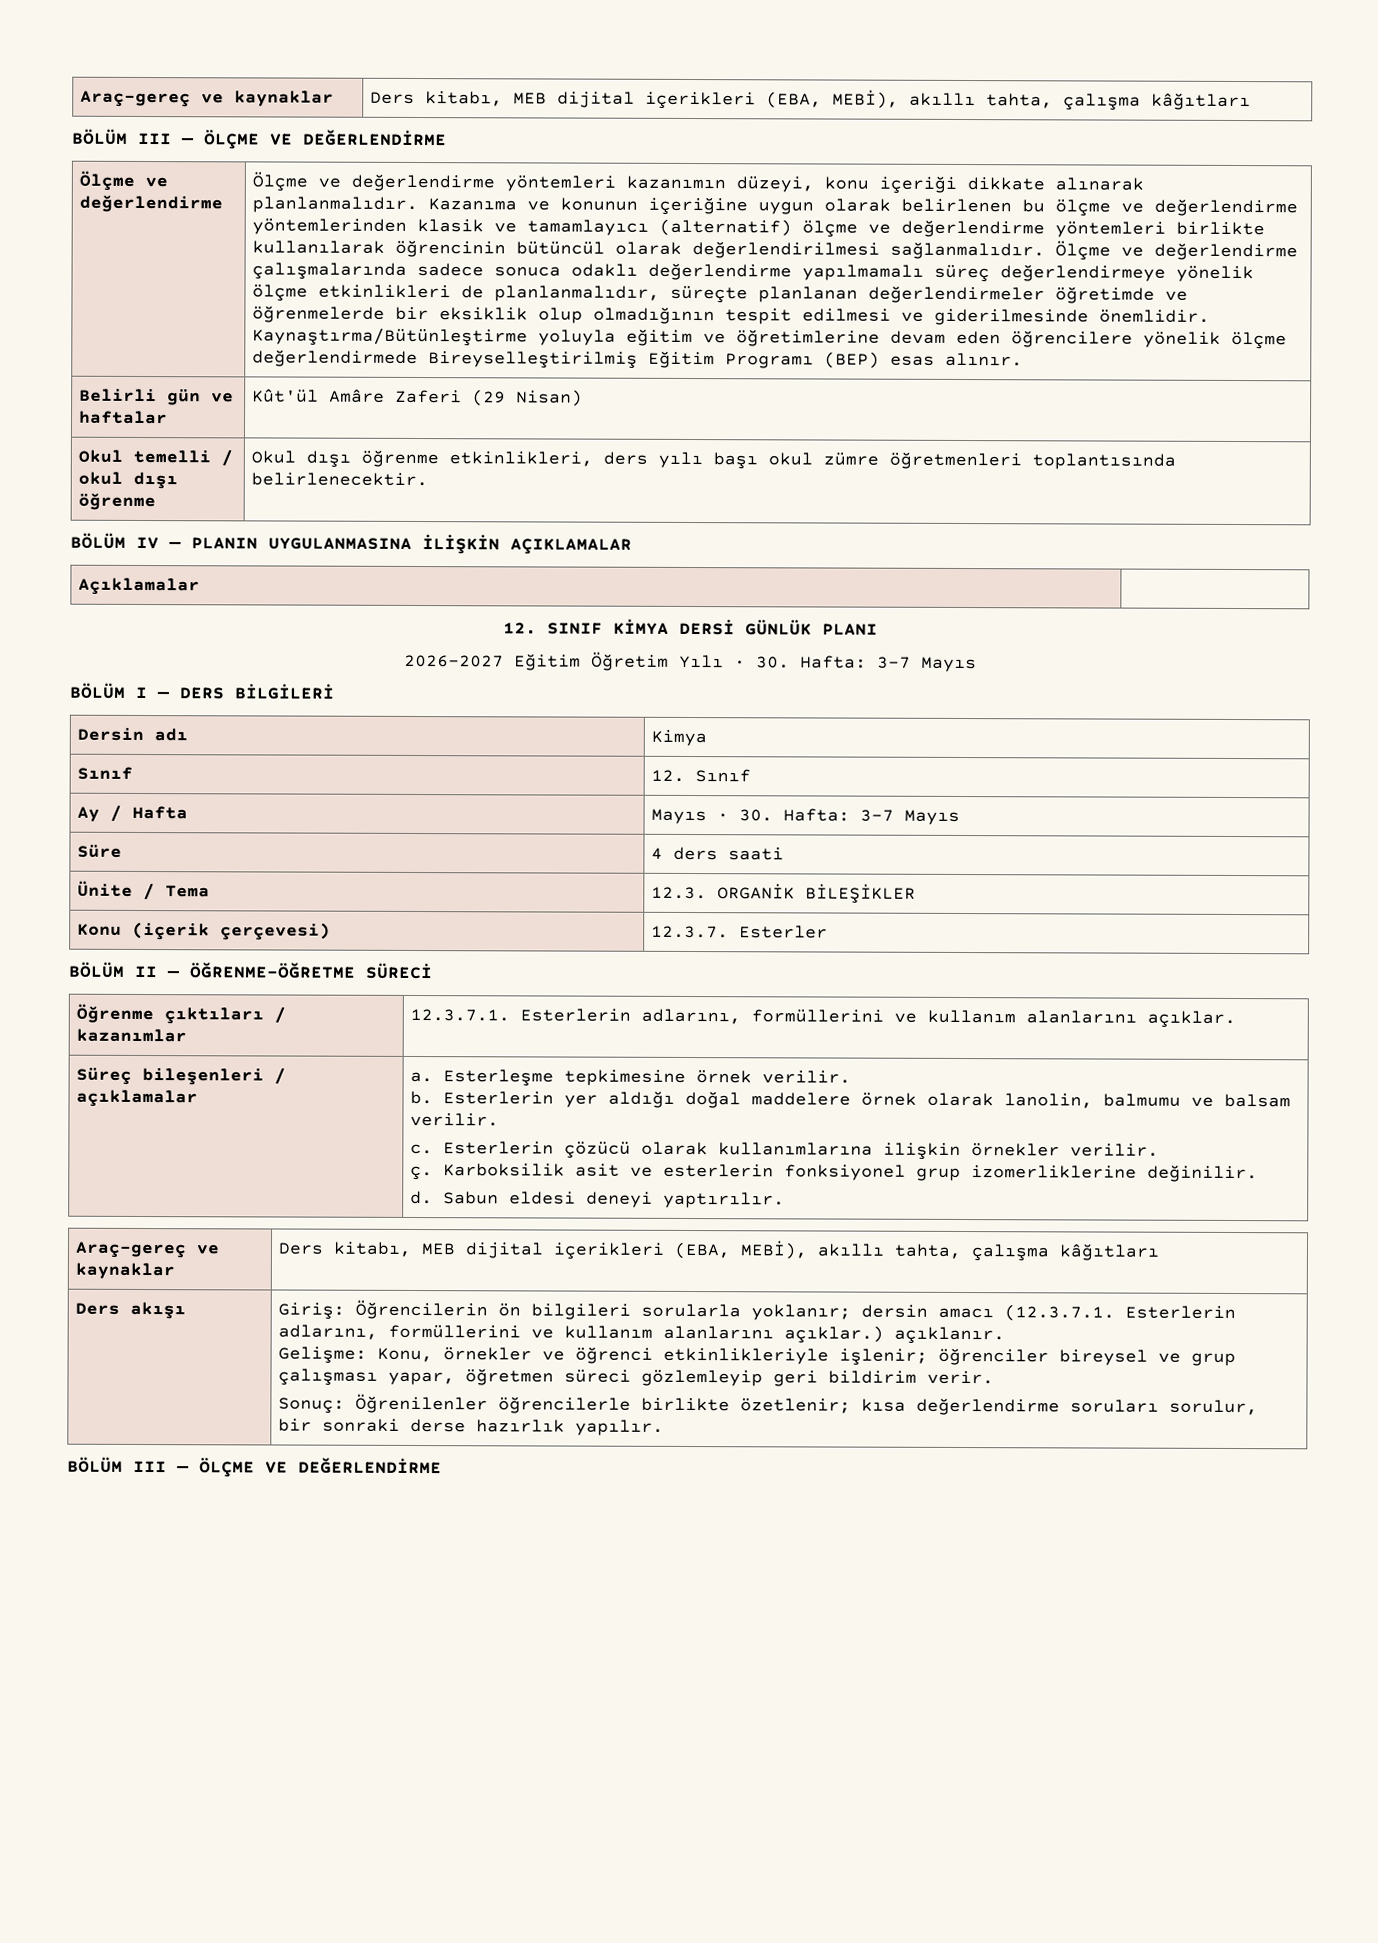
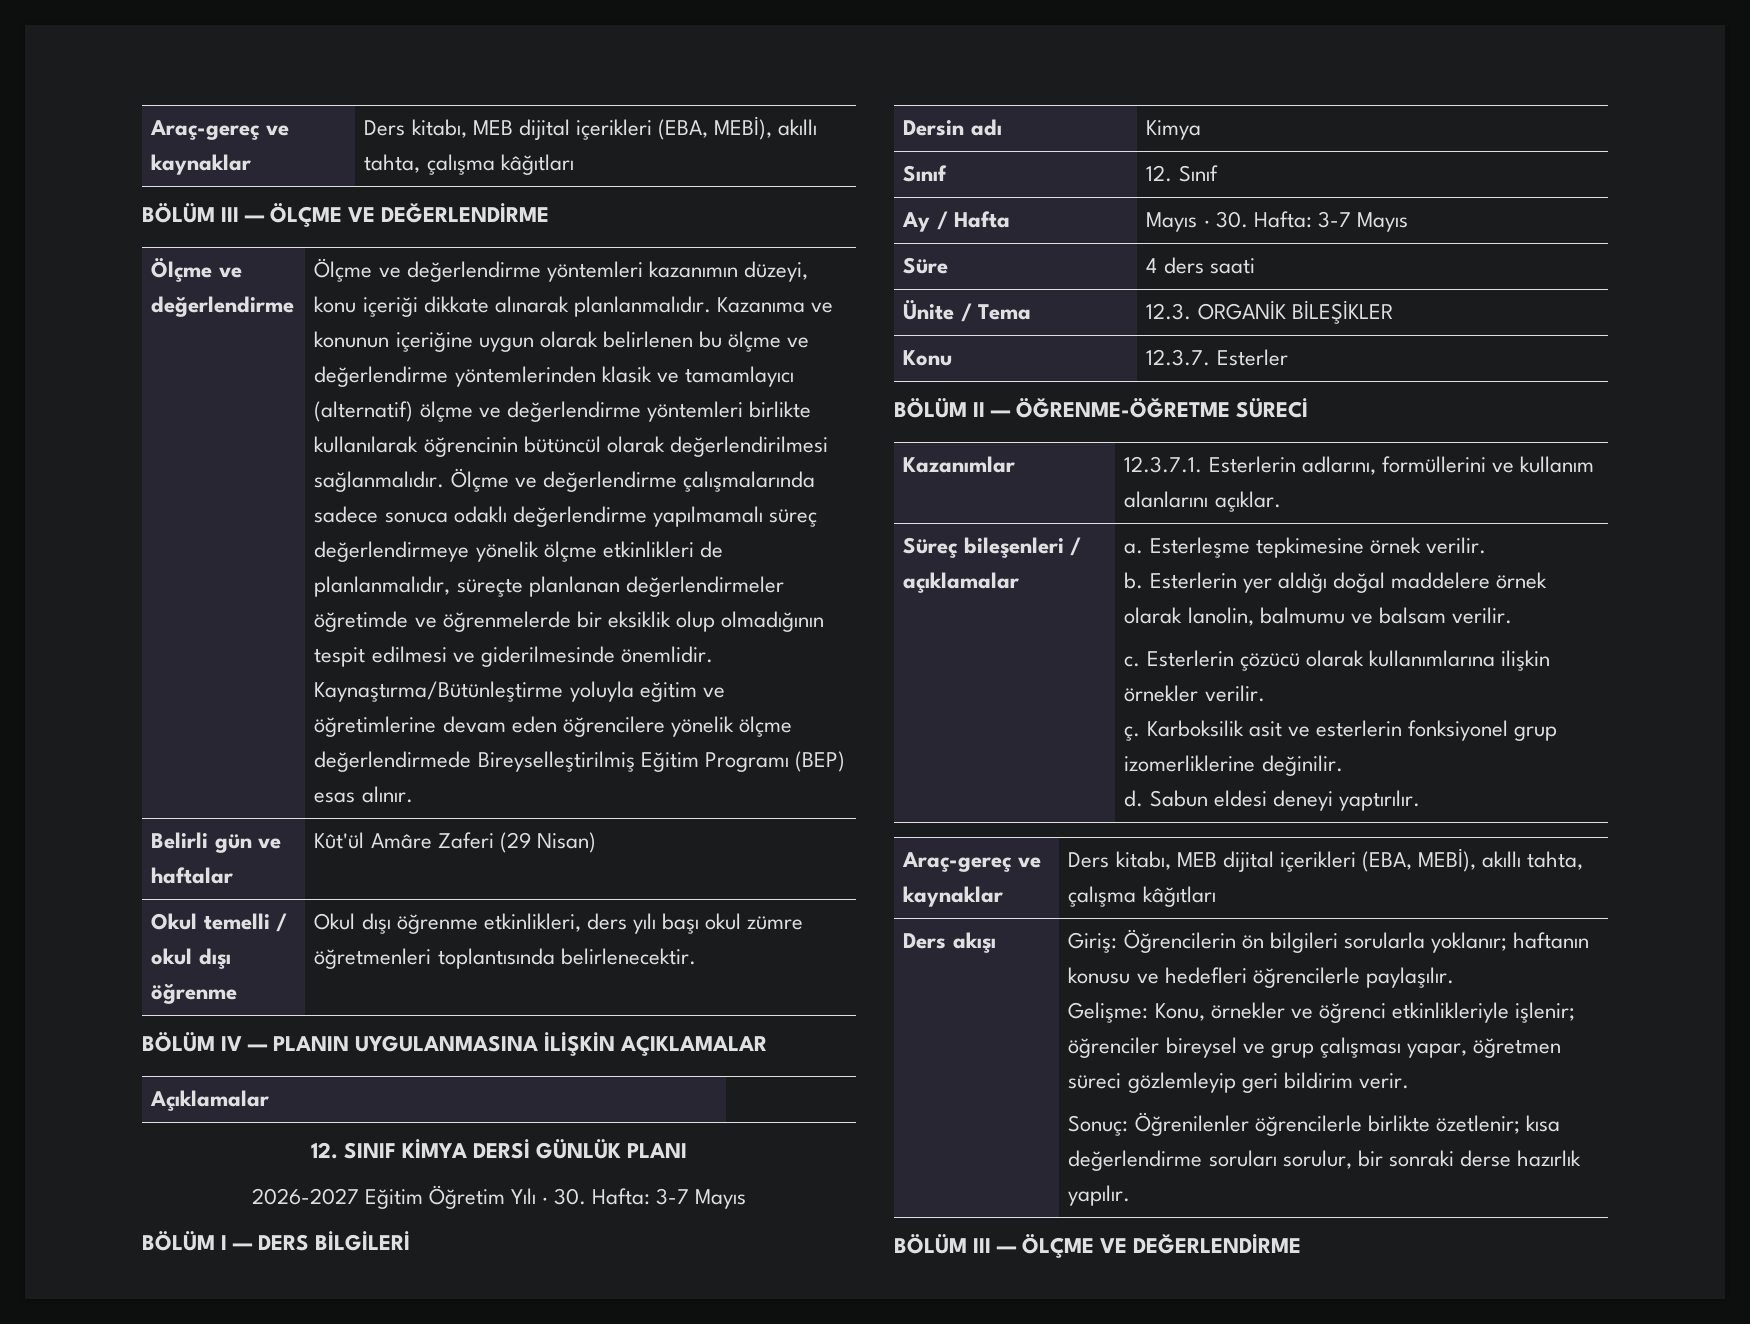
[131,921,331,941] (içerik çerçevesi) -> (953, 358) none
[75,1003,286,1025] [75,1028,187,1043] Öğrenme çıktıları / kazanımlar -> [903,456,1016,473] Kazanımlar
[860,1304,1236,1322] [277,1324,1005,1345] dersin amacı (12.3.7.1. Esterlerin adlarını, formüllerini ve kullanım alanlarını açıklar.) açıklanır. -> [1512,932,1589,949] [1068,967,1454,988] haftanın konusu ve hedefleri öğrencilerle paylaşılır.

